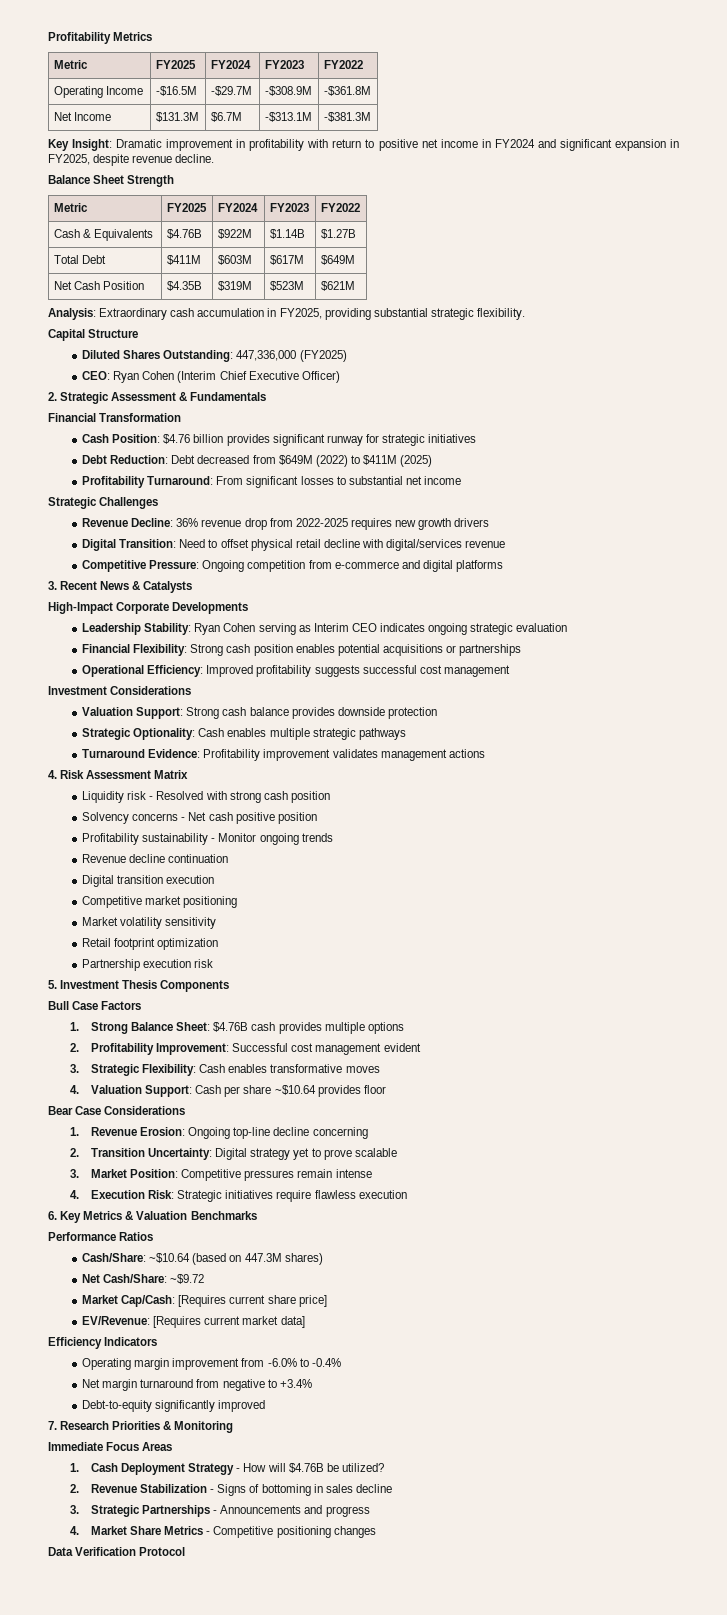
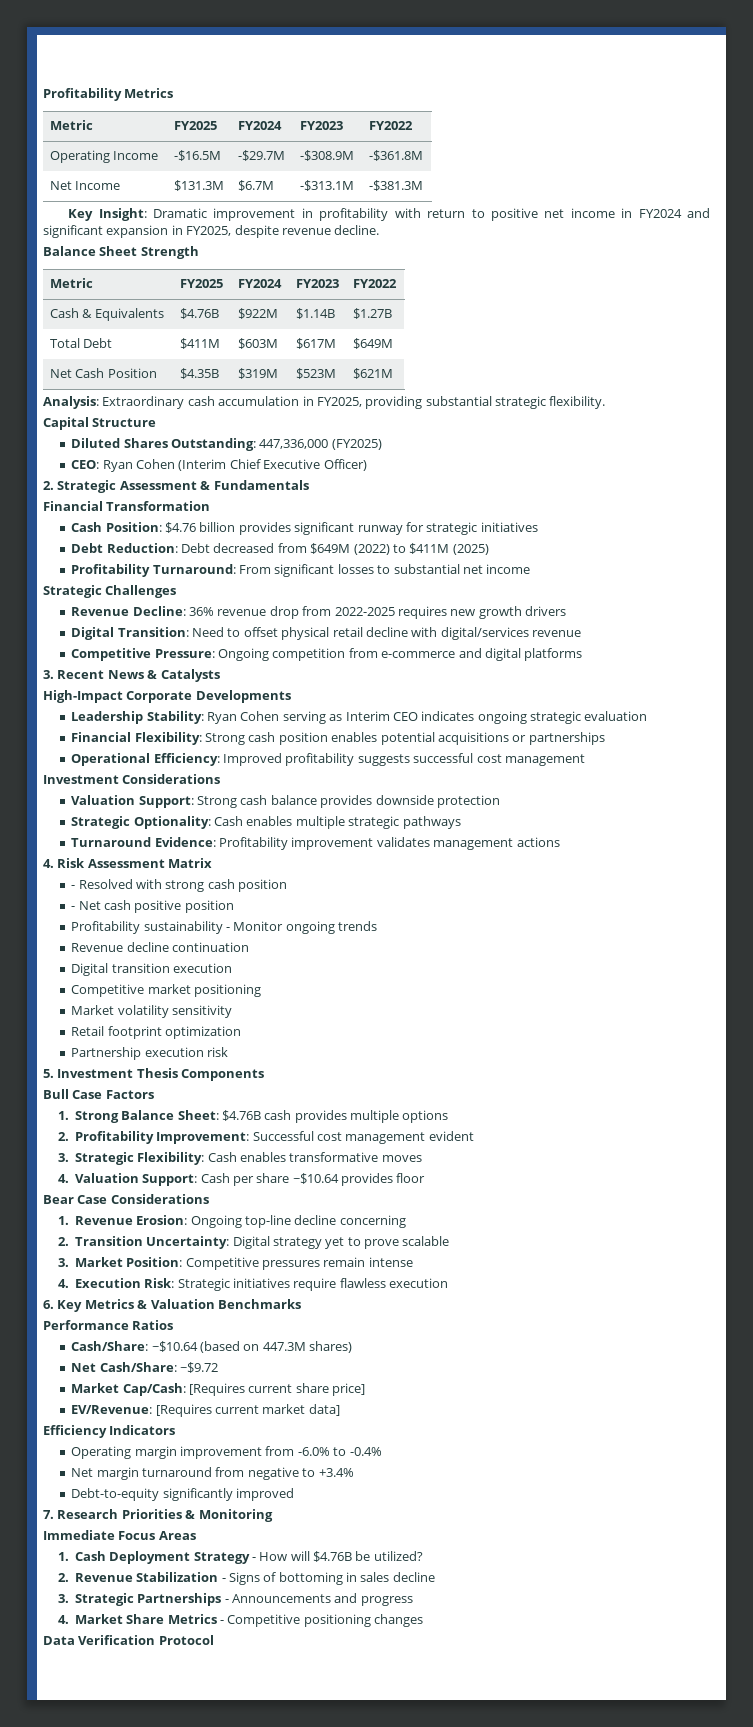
[82,791,147,803] Liquidity risk -> (213, 863) none
[82,812,179,824] Solvency concerns -> (288, 885) none

